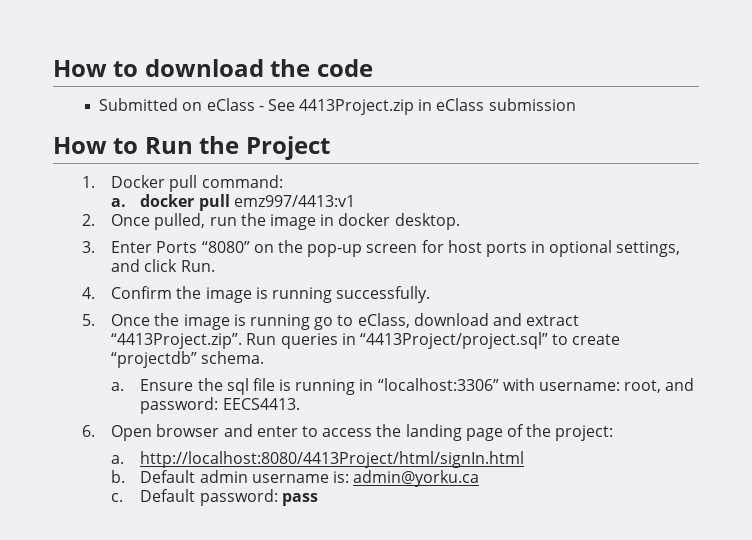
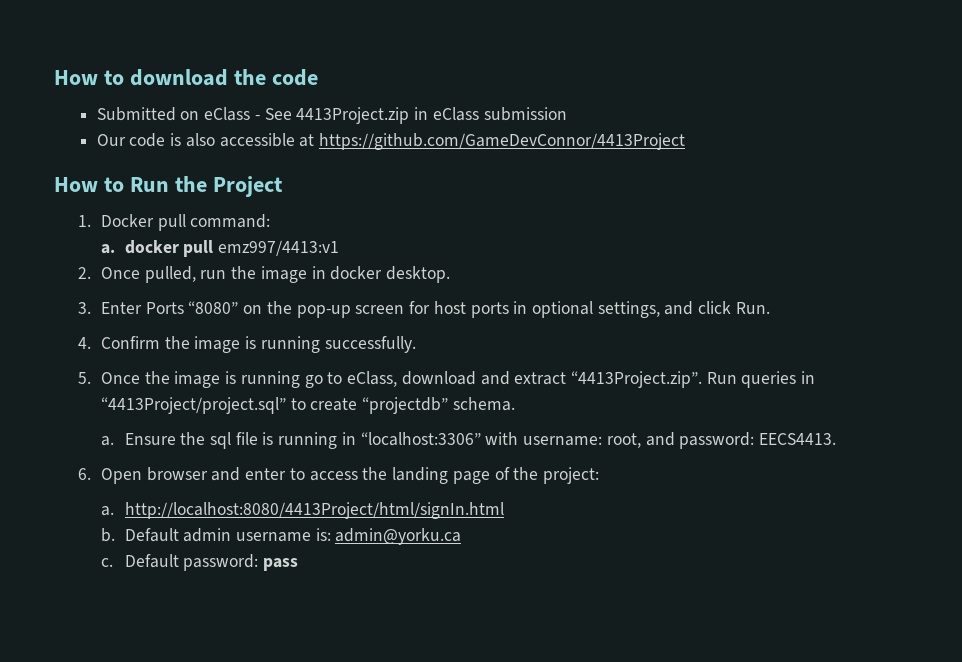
(576, 104) none -> [96,133,686,150] // Our code is also accessible at https://github.com/GameDevConnor/4413Project

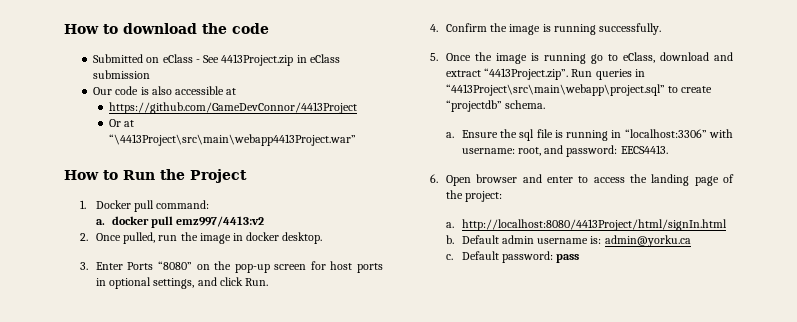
(315, 140) none -> (237, 91) //
(686, 141) none -> [109,119,135,127] [109,134,357,146] // Or at “\4413Project\src\main\webapp4413Project.war”
[217,240,339,256] emz997/4413:v1 -> [176,216,265,227] emz997/4413:v2
[101,397,287,414] “4413Project/project.sql” -> [445,84,665,96] “4413Project\src\main\webapp\project.sql”

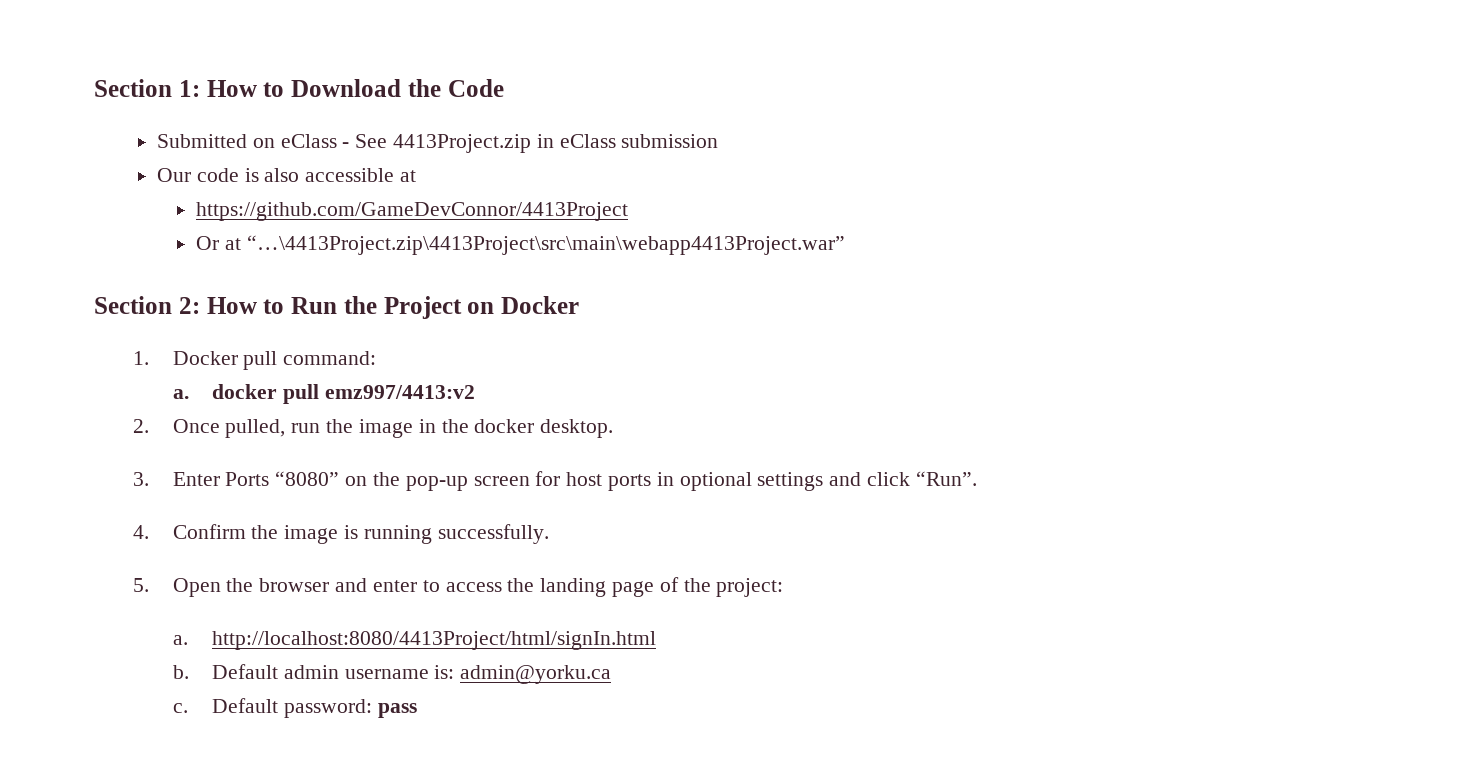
[64,23,269,34] How to download the code -> [94,79,504,97] Section 1: How to Download the Code
[109,134,357,146] “\4413Project\src\main\webapp4413Project.war” // -> [246,235,845,255] [94,296,200,314] “…\4413Project.zip\4413Project\src\main\webapp4413Project.war” // Section 2:
(247, 176) none -> [467,296,579,314] on Docker
(244, 237) none -> [441,419,469,433] the
[153,278,195,289] settings, -> [757,472,824,491] settings
[245,278,269,286] Run. -> [915,471,977,486] “Run”.
[445,52,733,64] [445,68,645,80] [445,84,713,96] [445,100,546,112] [445,129,733,141] [461,145,668,157] [429,174,471,186] Once the image is running go to eClass, download and extract “4413Project.zip”. Run queries in “4413Project\src\main\webapp\project.sql” to create “projectdb” schema. // a. Ensure the sql file is running in “localhost:3306” with username: root, and password: EECS4413. // 6. Open -> [172,578,254,597] Open the

